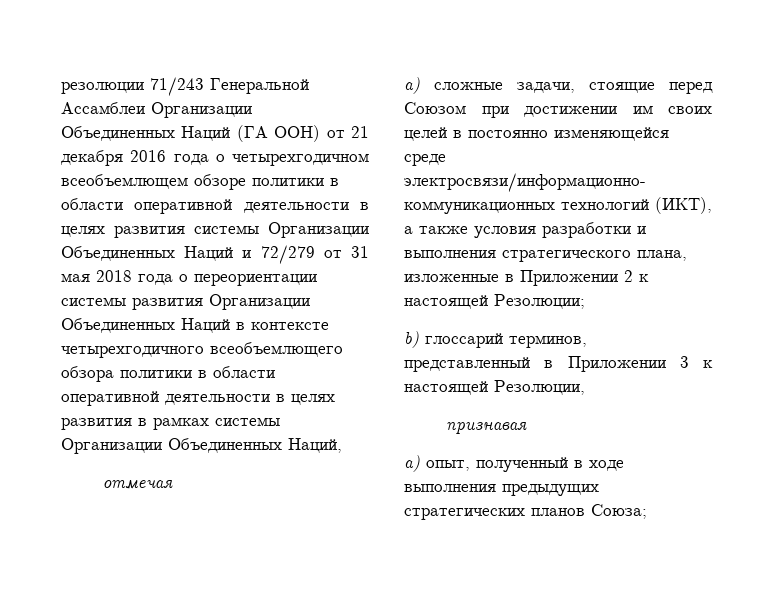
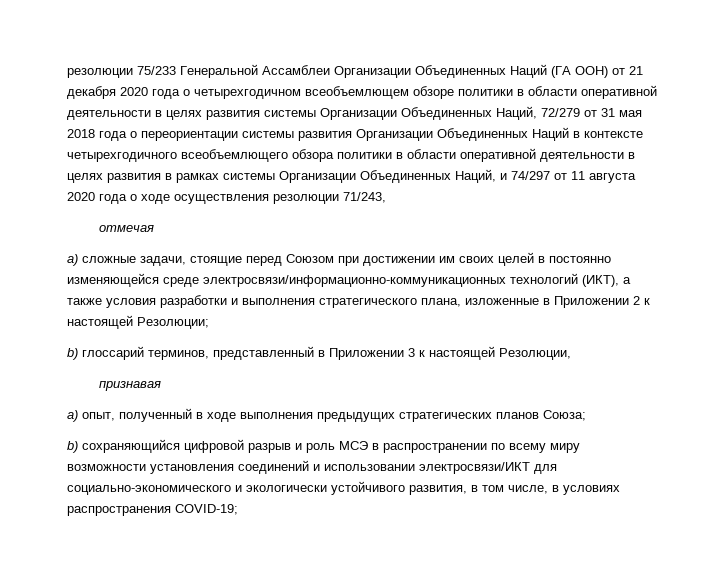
[61,77,204,96] резолюции 71/243 -> [67,66,176,78] резолюции 75/233
[130,150,167,162] 2016 -> [120,87,148,96] 2020
[184,246,252,261] Наций и -> [496,106,537,120] Наций,
(342, 445) none -> [500,171,636,183] [67,192,386,204] и 74/297 от 11 августа 2020 года о ходе осуществления резолюции 71/243,
(647, 511) none -> [67,439,580,453] [67,460,557,474] [67,481,620,495] [67,504,238,516] // b) сохраняющийся цифровой разрыв и роль МСЭ в распространении по всему миру возможности установления соединений и использовании электросвязи/ИКТ для социально-экономического и экологически устойчивого развития, в том числе, в условиях распространения COVID-19;

